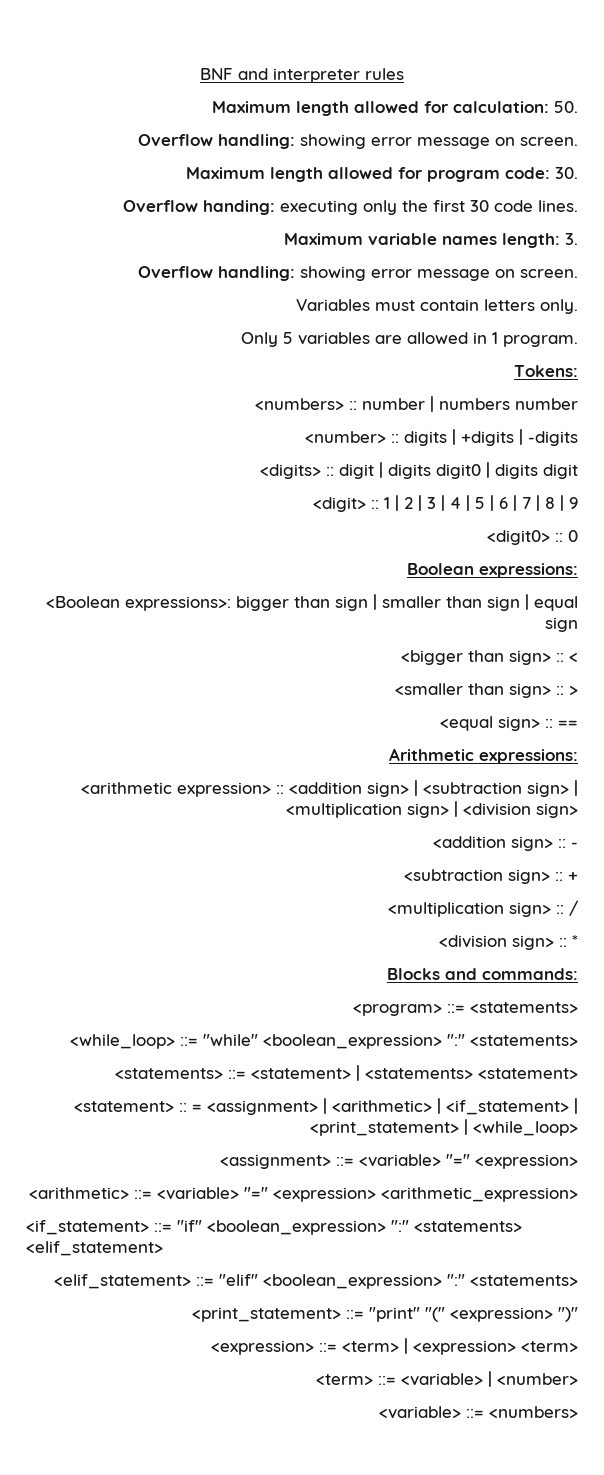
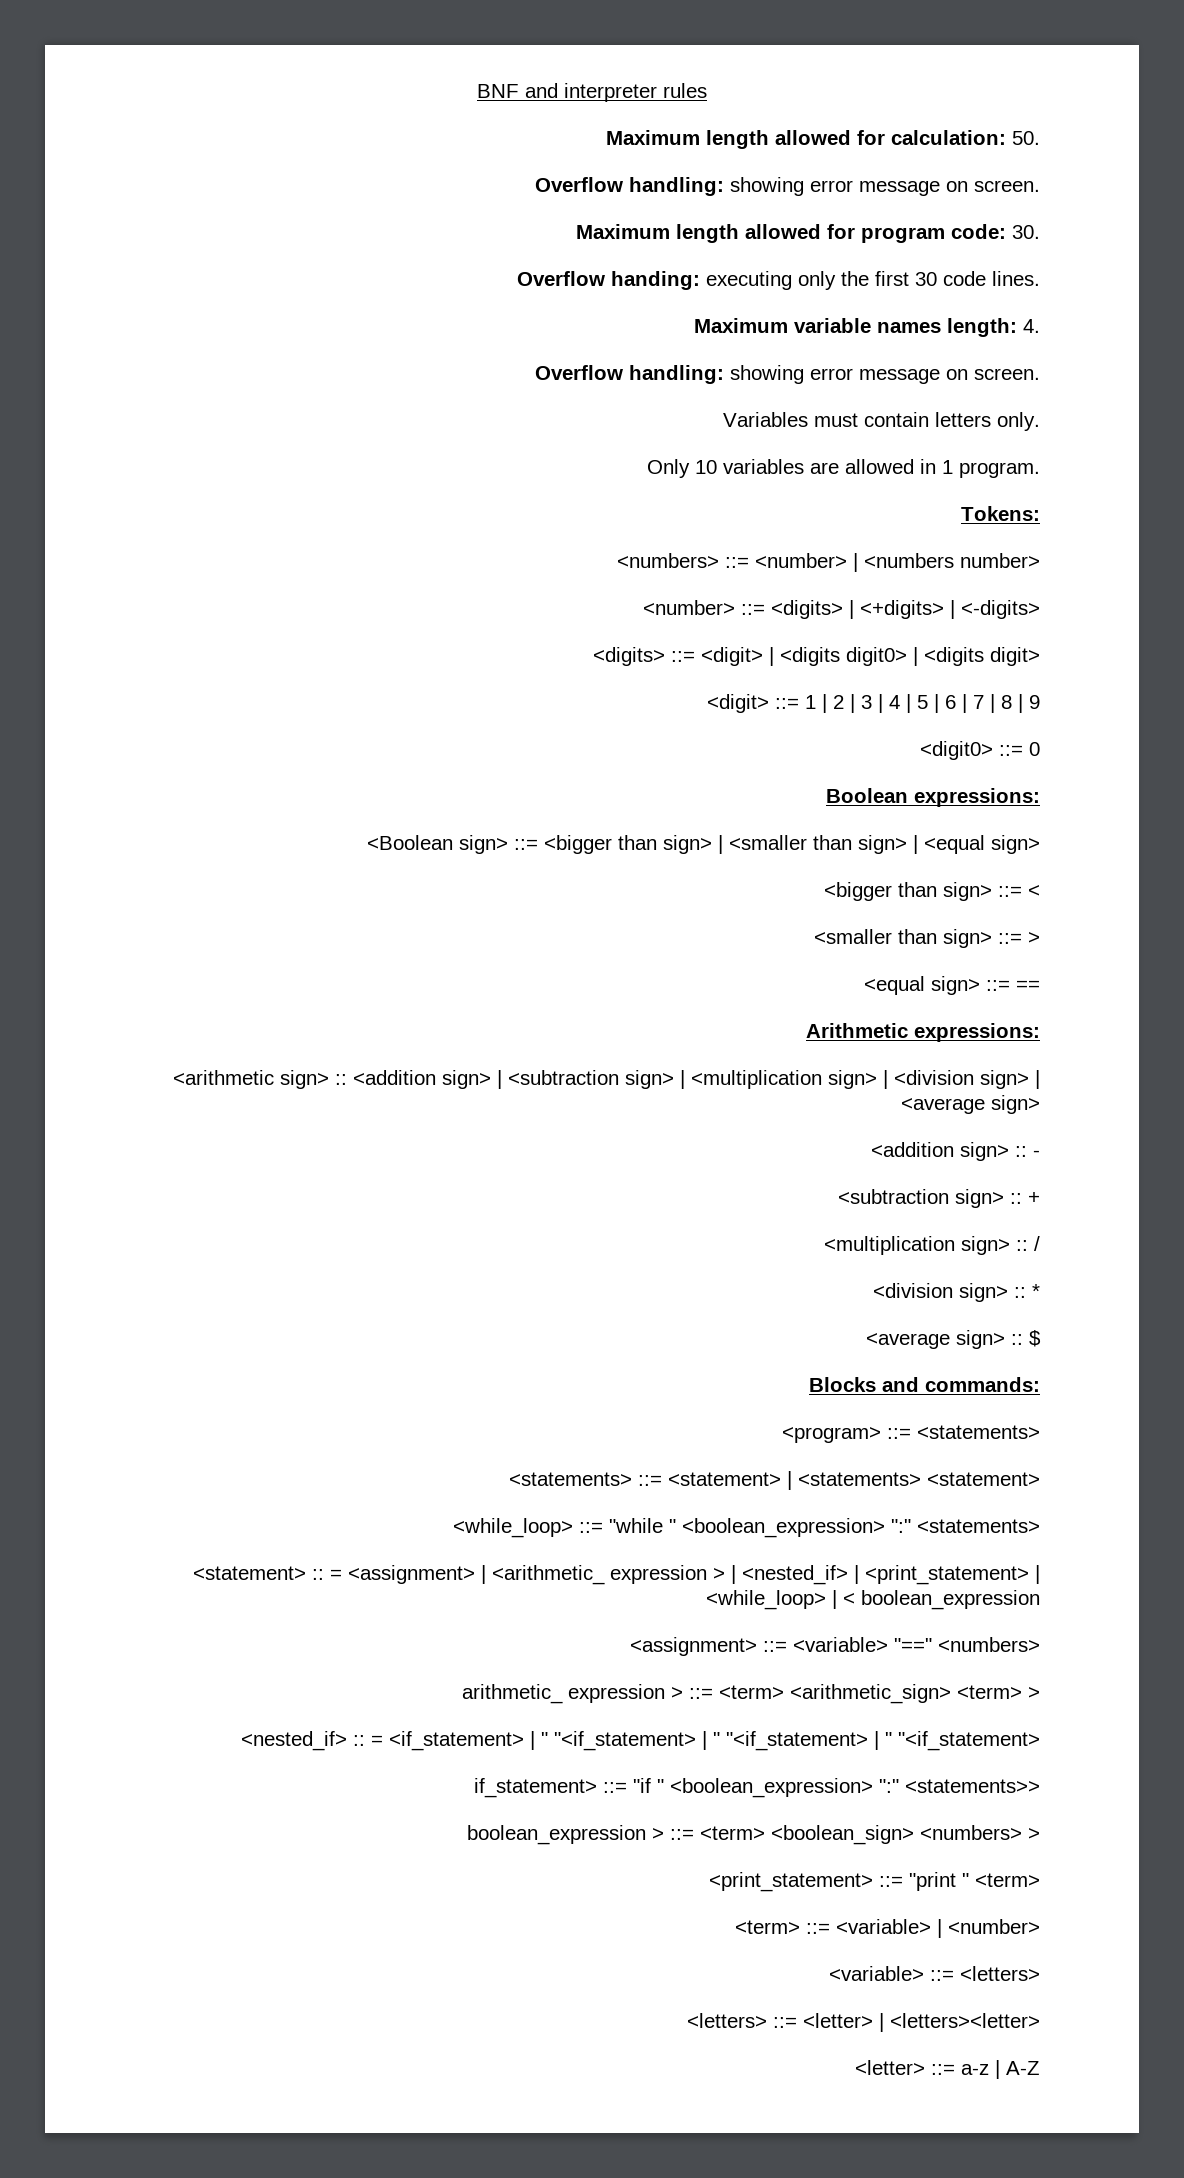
[565,233,578,245] 3. -> [1023,319,1040,333] 4.
[283,332,293,344] 5 -> [695,460,717,474] 10
[349,396,578,412] [305,429,578,446] [260,462,578,479] [313,497,379,512] :: number | numbers number // <number> :: digits | +digits | -digits // <digits> :: digit | digits digit0 | digits digit // <digit> :: -> [725,553,1040,572] [643,600,1040,619] [593,647,1040,666] [707,694,799,713] ::= <number> | <numbers number> // <number> ::= <digits> | <+digits> | <-digits> // <digits> ::= <digit> | <digits digit0> | <digits digit> // <digit> ::=
[555,533,563,542] :: -> [999,745,1023,756] ::=
[125,594,578,611] [545,617,578,632] [401,650,564,665] expressions>: bigger than sign | smaller than sign | equal sign // <bigger than sign> :: -> [459,835,1040,854] [824,882,1022,901] sign> ::= <bigger than sign> | <smaller than sign> | <equal sign> // <bigger than sign> ::=
[556,686,564,695] :: -> [998,933,1022,944] ::=
[545,719,553,728] :: -> [986,980,1010,991] ::=
[177,782,271,797] expression> -> [280,1070,329,1089] sign>
(578, 810) none -> [1035,1070,1040,1089] [901,1095,1040,1114] | <average sign>
(578, 941) none -> [866,1330,1041,1349] // <average sign> :: $
[70,1034,578,1049] // <while_loop> ::= "while" <boolean_expression> ":" <statements> -> (1040, 1432) none
(578, 1073) none -> [453,1518,1040,1538] // <while_loop> ::= "while " <boolean_expression> ":" <statements>
[332,1098,569,1115] <arithmetic> | <if_statement> -> [492,1565,848,1585] <arithmetic_ expression > | <nested_if>
(578, 1128) none -> [832,1590,1040,1610] | < boolean_expression
[446,1154,578,1169] [29,1187,578,1202] [26,1220,522,1235] [26,1241,163,1256] [54,1274,578,1289] [192,1307,578,1322] [211,1338,516,1355] "=" <expression> // <arithmetic> ::= <variable> "=" <expression> <arithmetic_expression> // <if_statement> ::= "if" <boolean_expression> ":" <statements> <elif_statement> // <elif_statement> ::= "elif" <boolean_expression> ":" <statements> // <print_statement> ::= "print" "(" <expression> ")" // <expression> ::= <term> | <expression> -> [894,1637,1040,1652] [462,1684,1040,1704] [241,1731,1040,1751] [474,1778,1040,1798] [467,1825,1040,1845] [709,1872,969,1892] "==" <numbers> // arithmetic_ expression > ::= <term> <arithmetic_sign> <term> > // <nested_if> :: = <if_statement> | " "<if_statement> | " "<if_statement> | " "<if_statement> // if_statement> ::= "if " <boolean_expression> ":" <statements>> // boolean_expression > ::= <term> <boolean_sign> <numbers> > // <print_statement> ::= "print "
[489,1406,578,1418] <numbers> -> [960,1966,1040,1981] [687,2013,1040,2032] [855,2060,1040,2079] <letters> // <letters> ::= <letter> | <letters><letter> // <letter> ::= a-z | A-Z

